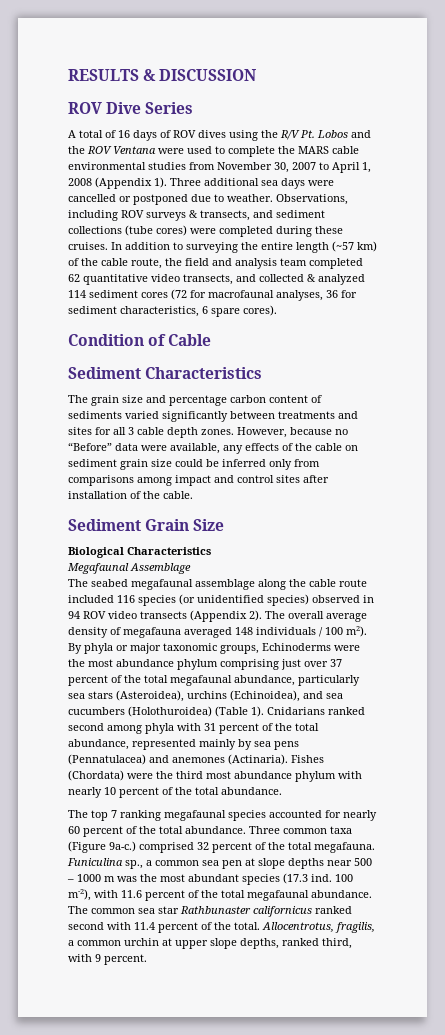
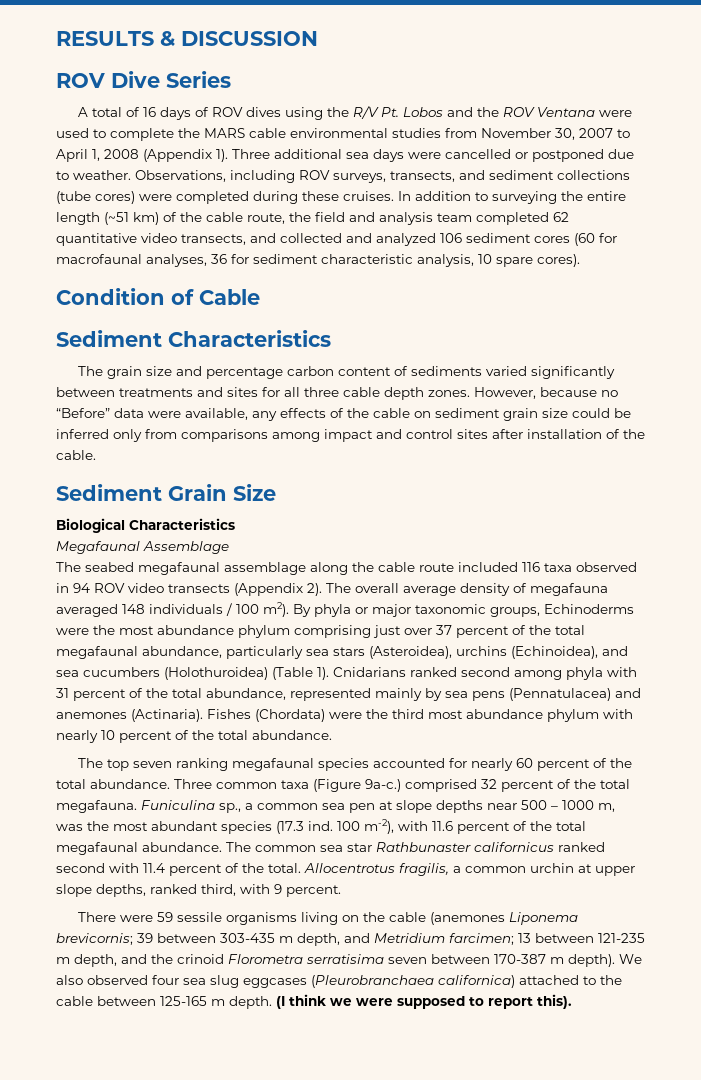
[146,210,198,221] surveys & -> [333,173,386,183] surveys,
[332,241,354,252] (~57 -> [104,212,129,225] (~51
[307,274,365,285] [68,290,86,298] & analyzed 114 -> [346,233,462,246] and analyzed 106
[171,289,187,300] (72 -> [574,233,595,246] (60
[120,306,208,317] characteristics, 6 -> [321,254,492,267] characteristic analysis, 10
[128,427,134,435] 3 -> [304,387,339,397] three
[138,594,309,606] species (or unidentified species) -> [544,563,572,572] taxa
[111,810,117,818] 7 -> [133,761,173,768] seven
[104,876,115,882] m -> [598,803,615,812] m,
[262,922,334,933] Allocentrotus, -> [304,863,395,873] Allocentrotus
(147, 959) none -> [78,912,579,925] [56,933,645,946] [56,954,642,967] [56,975,622,988] [56,994,572,1009] // There were 59 sessile organisms living on the cable (anemones Liponema brevicornis; 39 between 303-435 m depth, and Metridium farcimen; 13 between 121-235 m depth, and the crinoid Florometra serratisima seven between 170-387 m depth). We also observed four sea slug eggcases (Pleurobranchaea californica) attached to the cable between 125-165 m depth. (I think we were supposed to report this).

